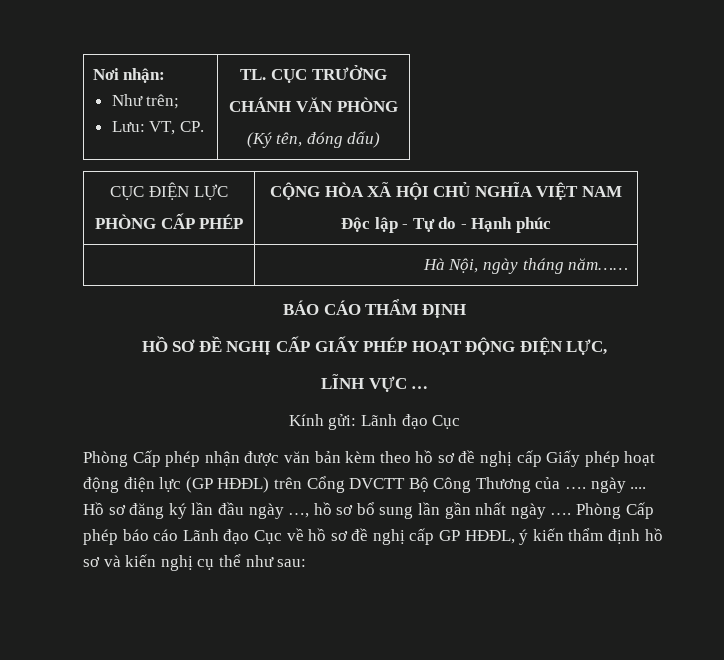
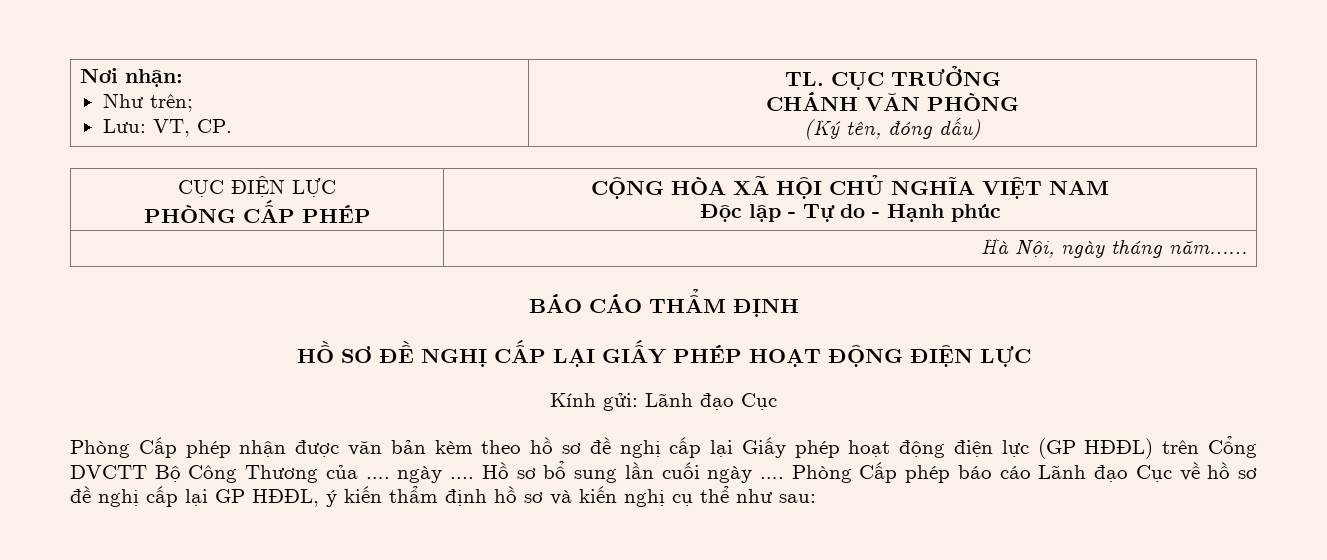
(310, 344) none -> [552,348,595,367] LẠI
[566,339,608,355] [320,374,429,392] LỰC, // LĨNH VỰC … -> [979,346,1031,367] LỰC
(542, 458) none -> [710,440,734,457] lại
[129,502,354,519] đăng ký lần đầu ngày …, hồ sơ -> (536, 473) none
[444,502,507,519] gần nhất -> [661,462,700,479] cuối
(435, 536) none -> [185,489,208,506] lại

